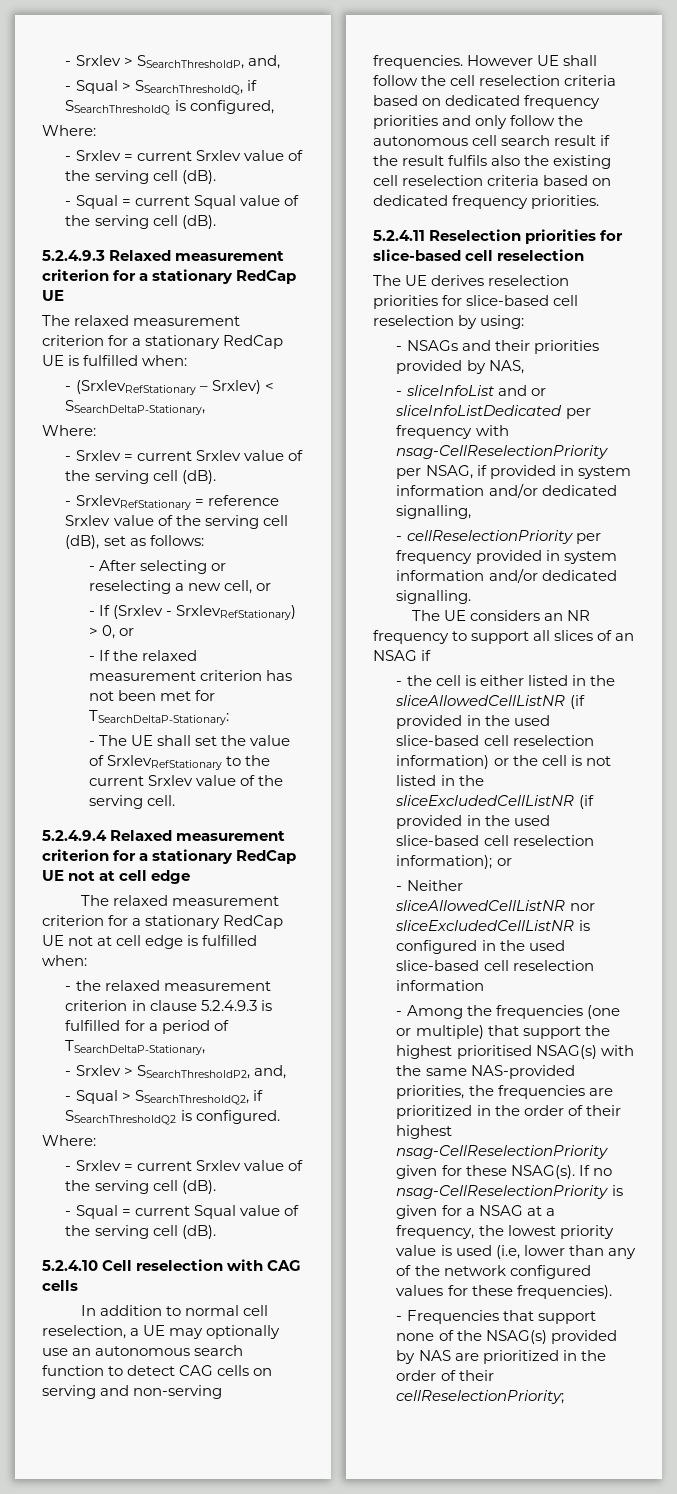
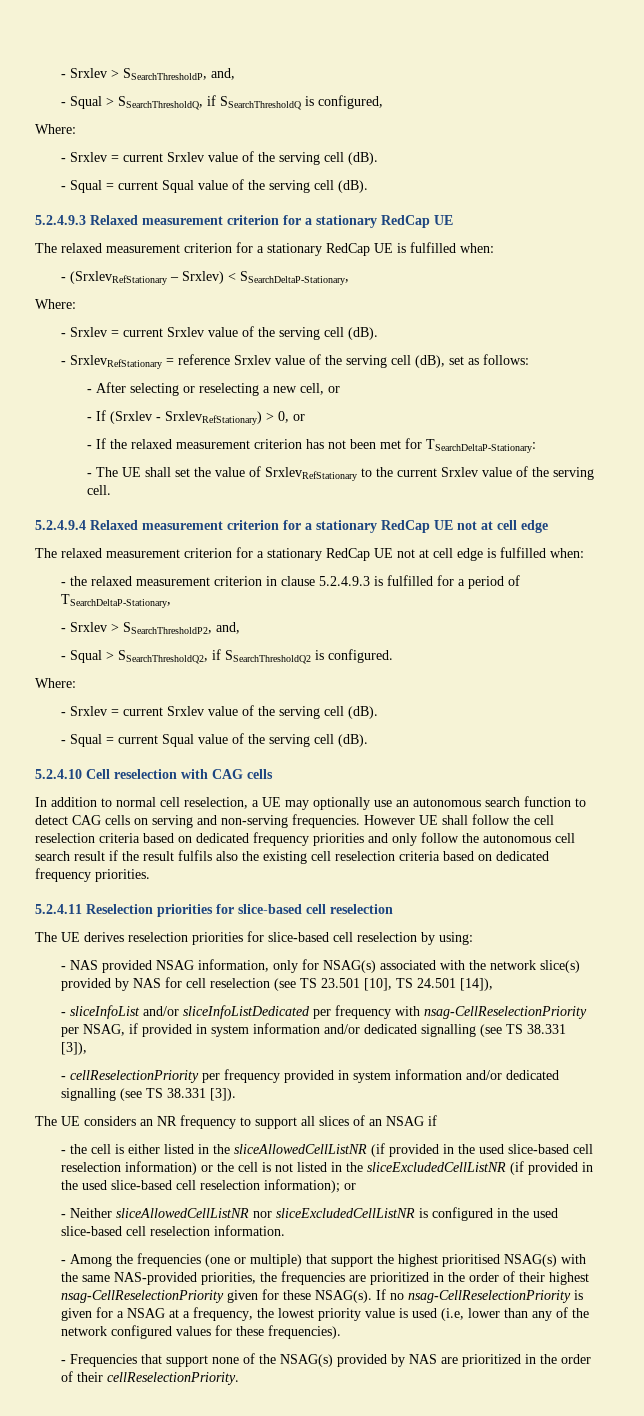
[406,340,599,354] [396,360,524,374] NSAGs and their priorities provided by NAS, -> [69,959,580,973] [60,977,493,991] NAS provided NSAG information, only for NSAG(s) associated with the network slice(s) provided by NAS for cell reselection (see TS 23.501 [10], TS 24.501 [14]),
[497,385,546,396] and or -> [142,1006,179,1016] and/or
[396,505,472,519] signalling, -> [420,1024,566,1037] [60,1042,87,1055] signalling (see TS 38.331 [3]),
[396,590,472,604] signalling. -> [60,1088,236,1101] signalling (see TS 38.331 [3]).
[396,980,485,991] information -> [213,1225,285,1236] information.
[396,1390,565,1404] cellReselectionPriority; -> [106,1372,239,1385] cellReselectionPriority.

